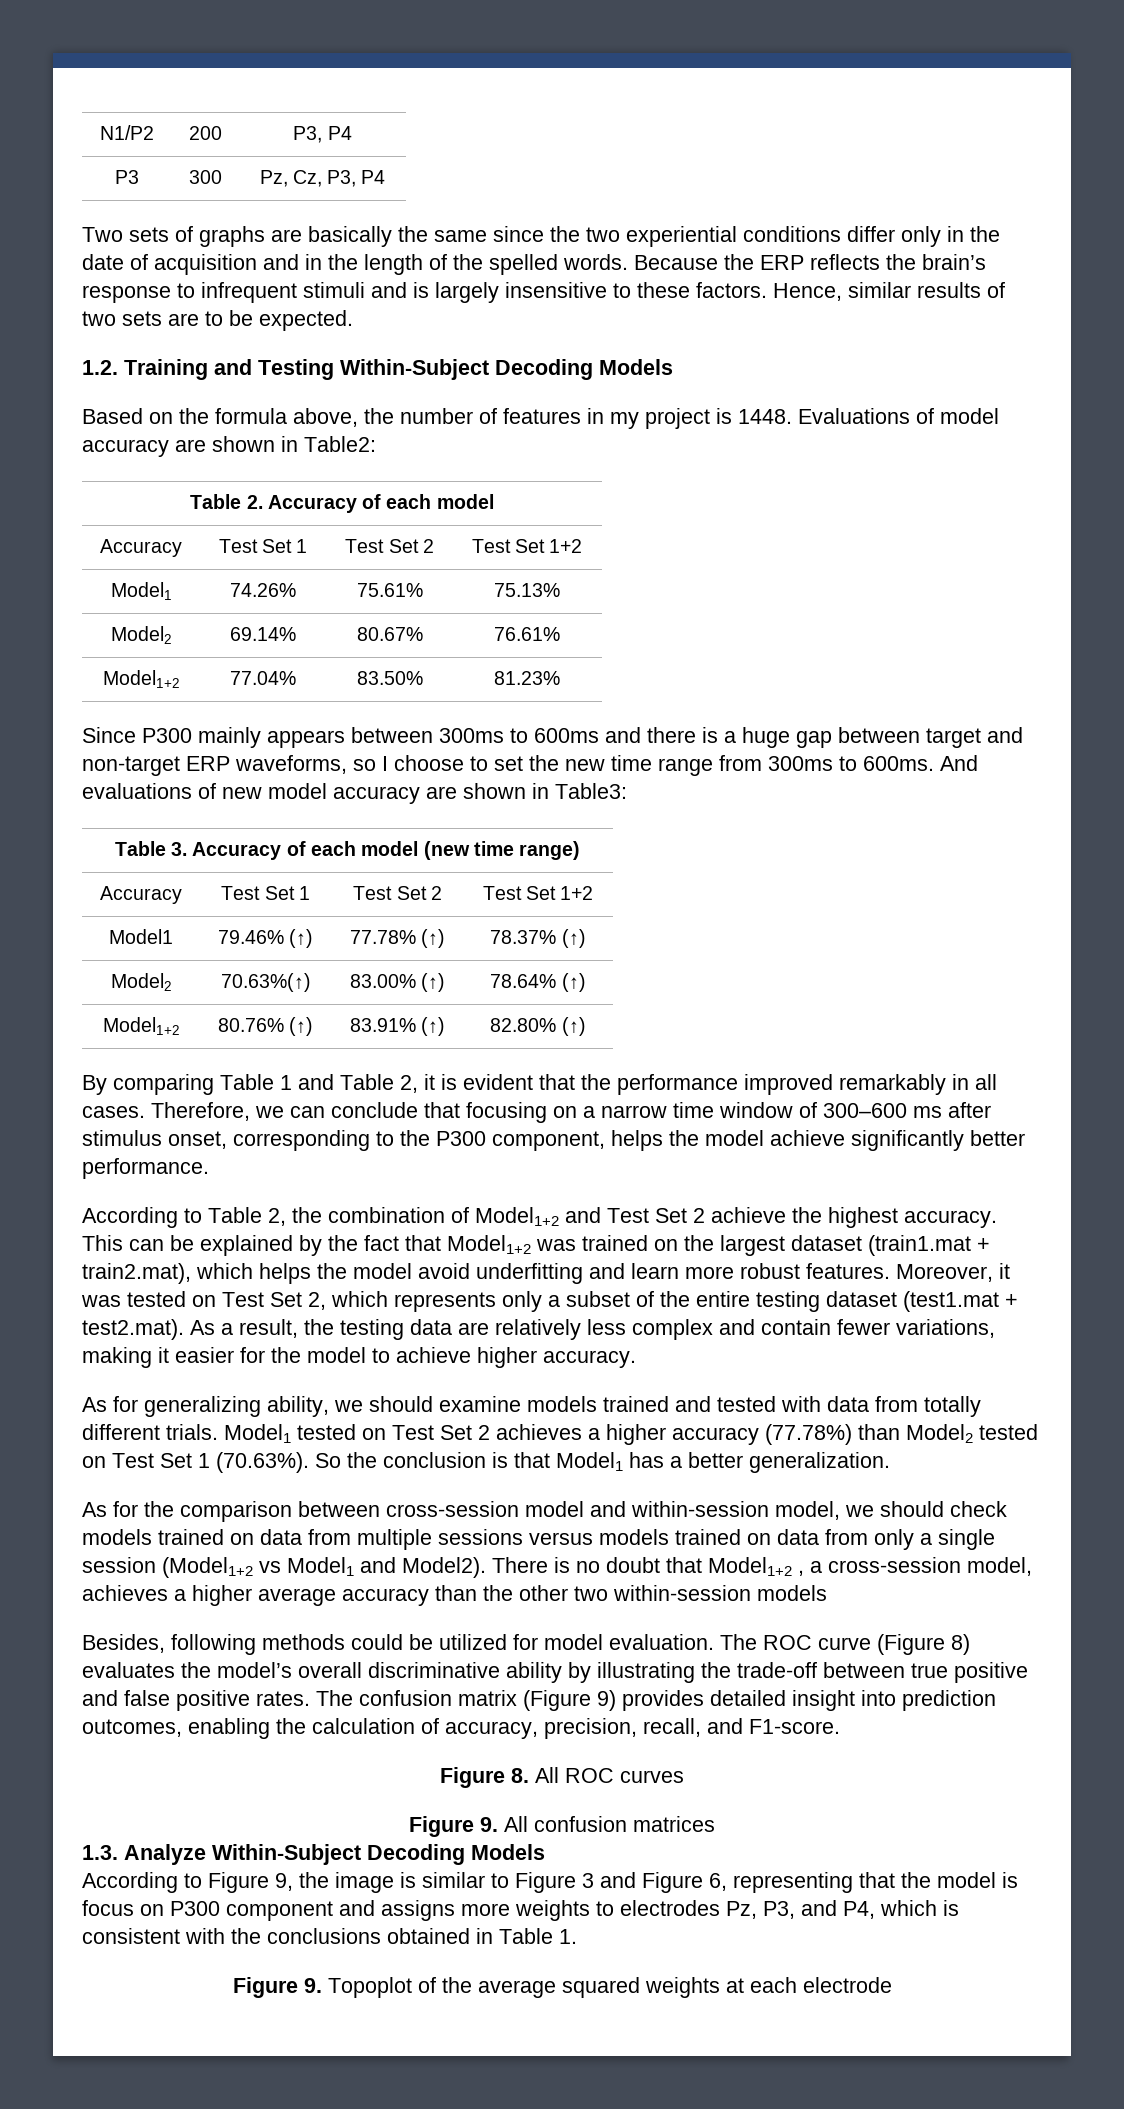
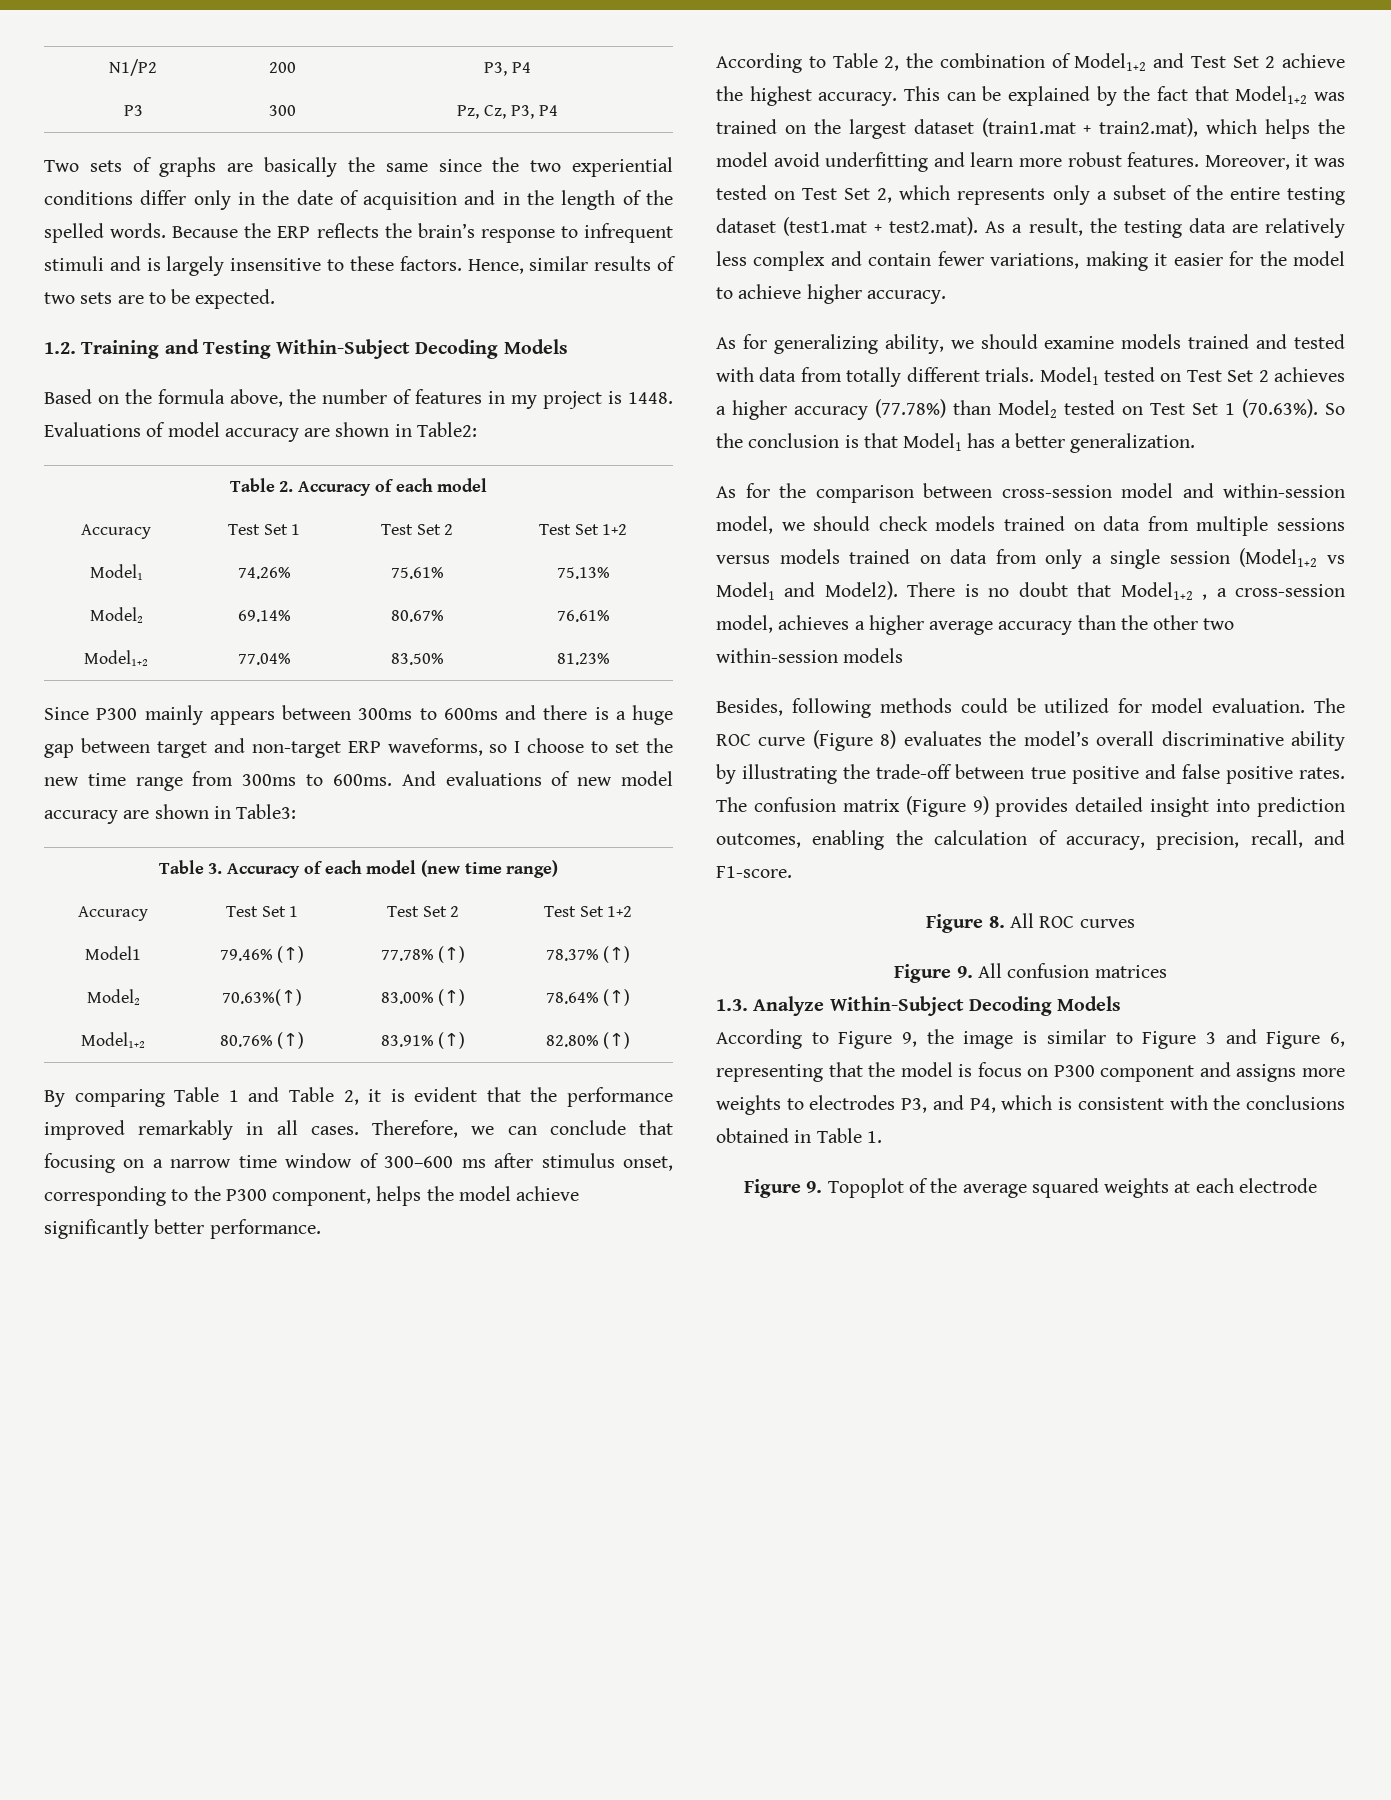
[726,1901,757,1919] Pz, -> (896, 1102) none

